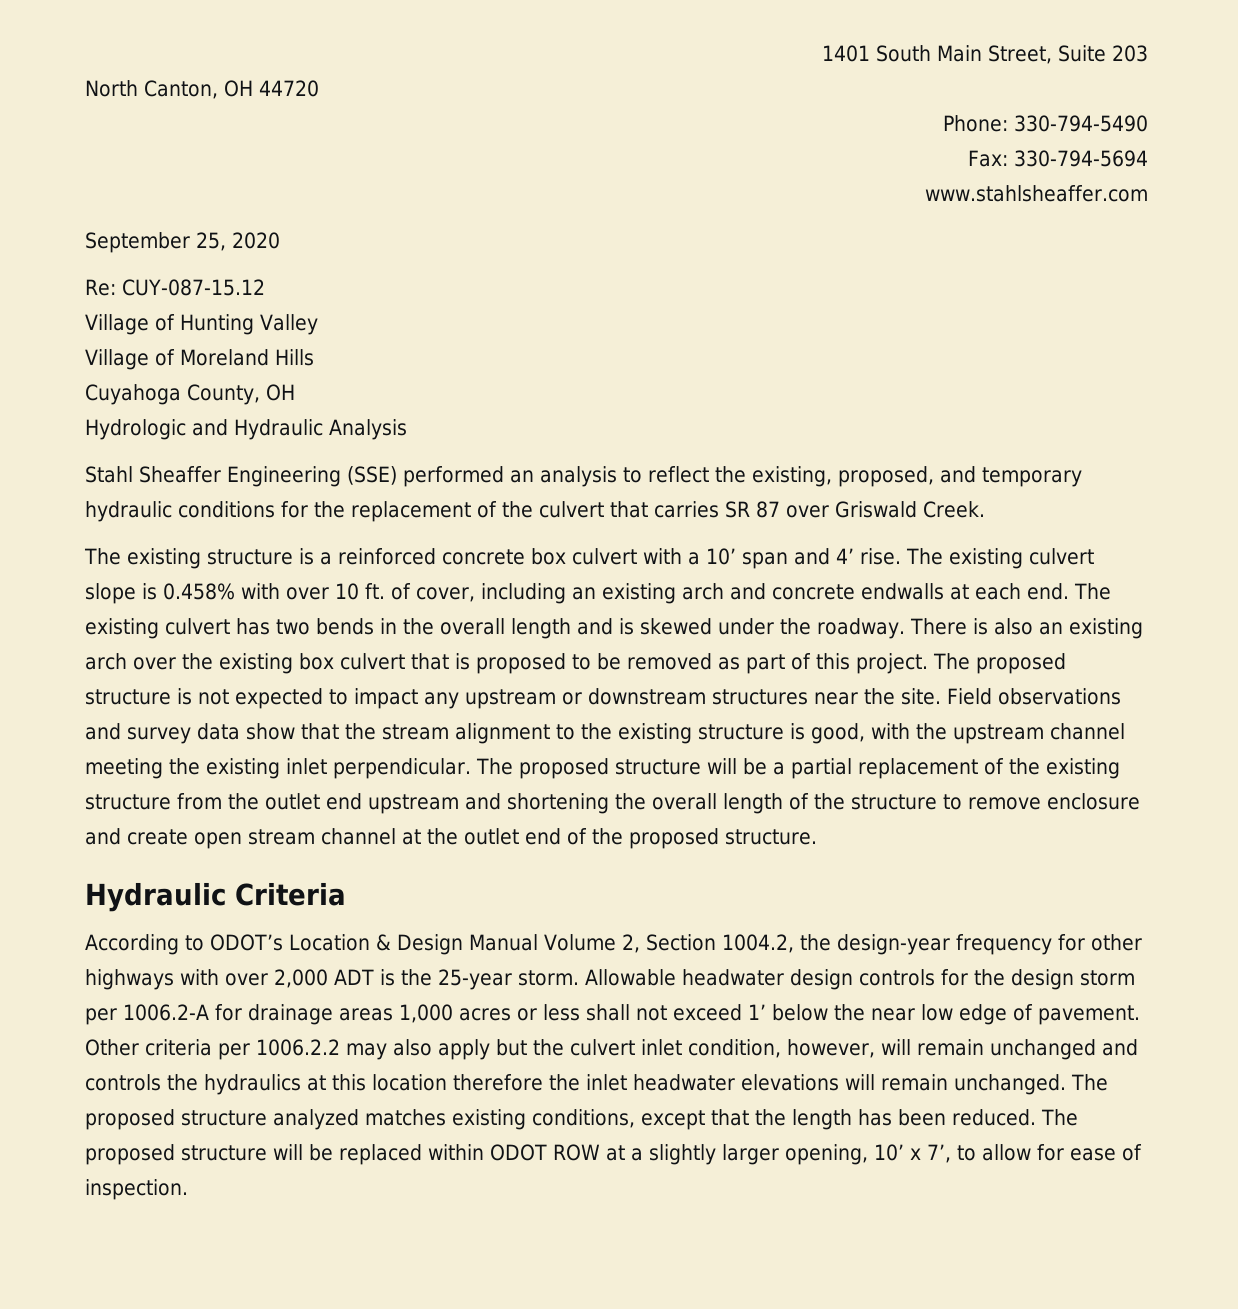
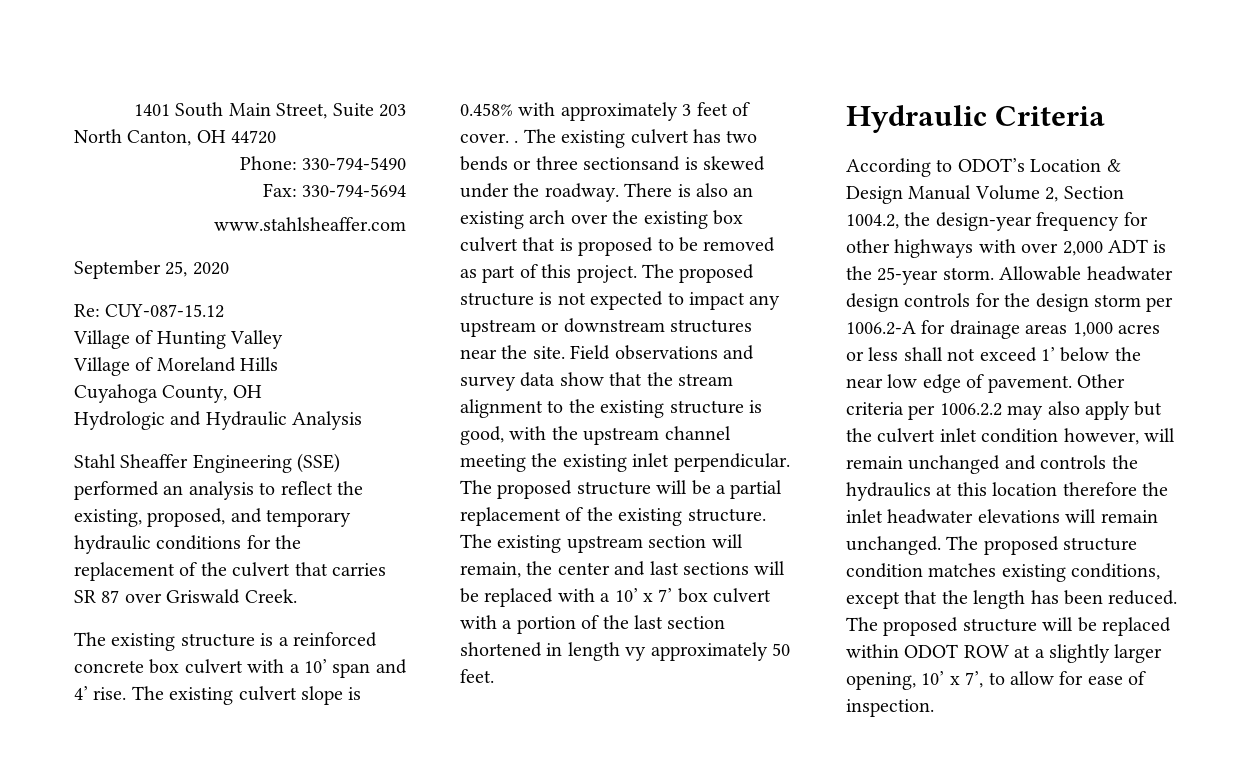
[286,583,1069,604] over 10 ft. of cover, including an existing arch and concrete endwalls at each end. -> [560,102,750,121] [460,133,519,143] approximately 3 feet of cover. .
[380,618,613,639] in the overall length and -> [513,156,681,171] or three sectionsand
[85,793,1140,814] [85,828,817,849] structure from the outlet end upstream and shortening the overall length of the structure to remove enclosure and create open stream channel at the outlet end of the proposed structure. -> [687,508,766,522] [460,534,743,553] [460,561,786,578] [460,588,772,607] [460,615,726,634] [460,642,790,661] [460,669,494,683] structure. The existing upstream section will remain, the center and last sections will be replaced with a 10’ x 7’ box culvert with a portion of the last section shortened in length vy approximately 50 feet.
[688,1039,781,1058] condition, -> [981,428,1059,443] condition
[273,1109,359,1130] analyzed -> [846,563,923,578] condition

